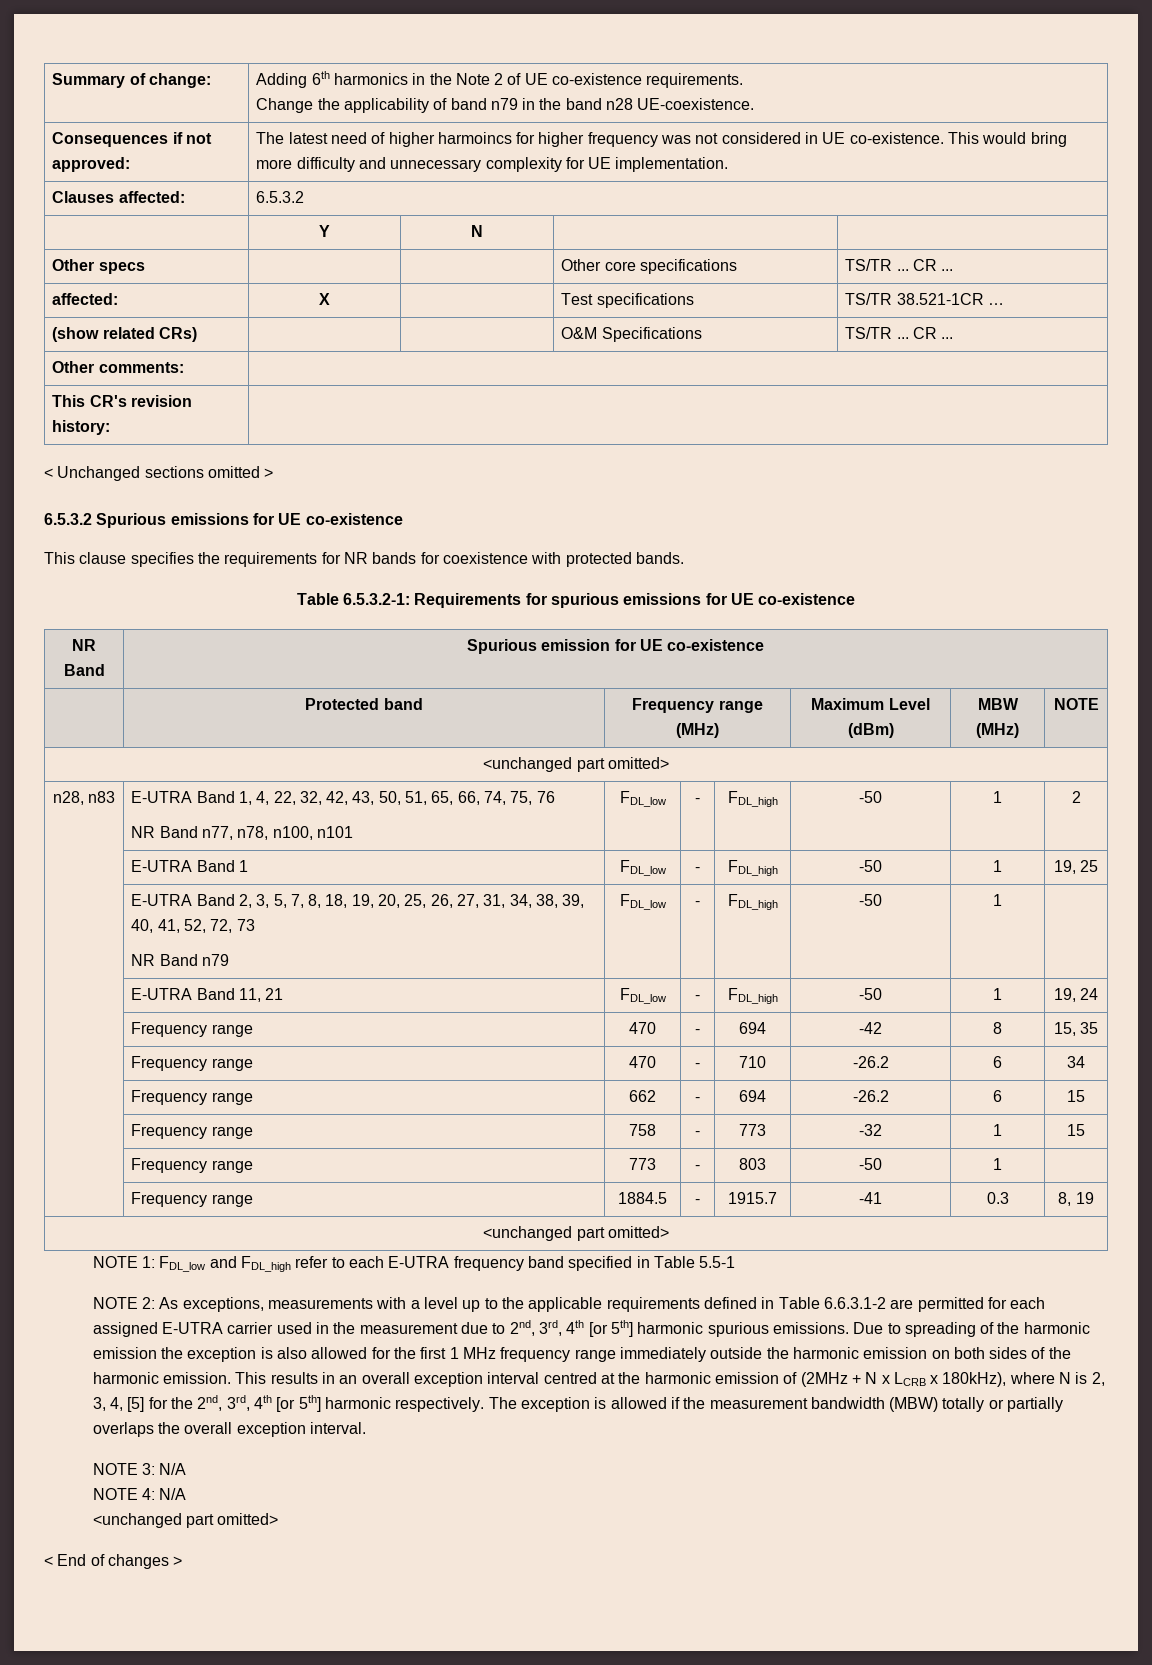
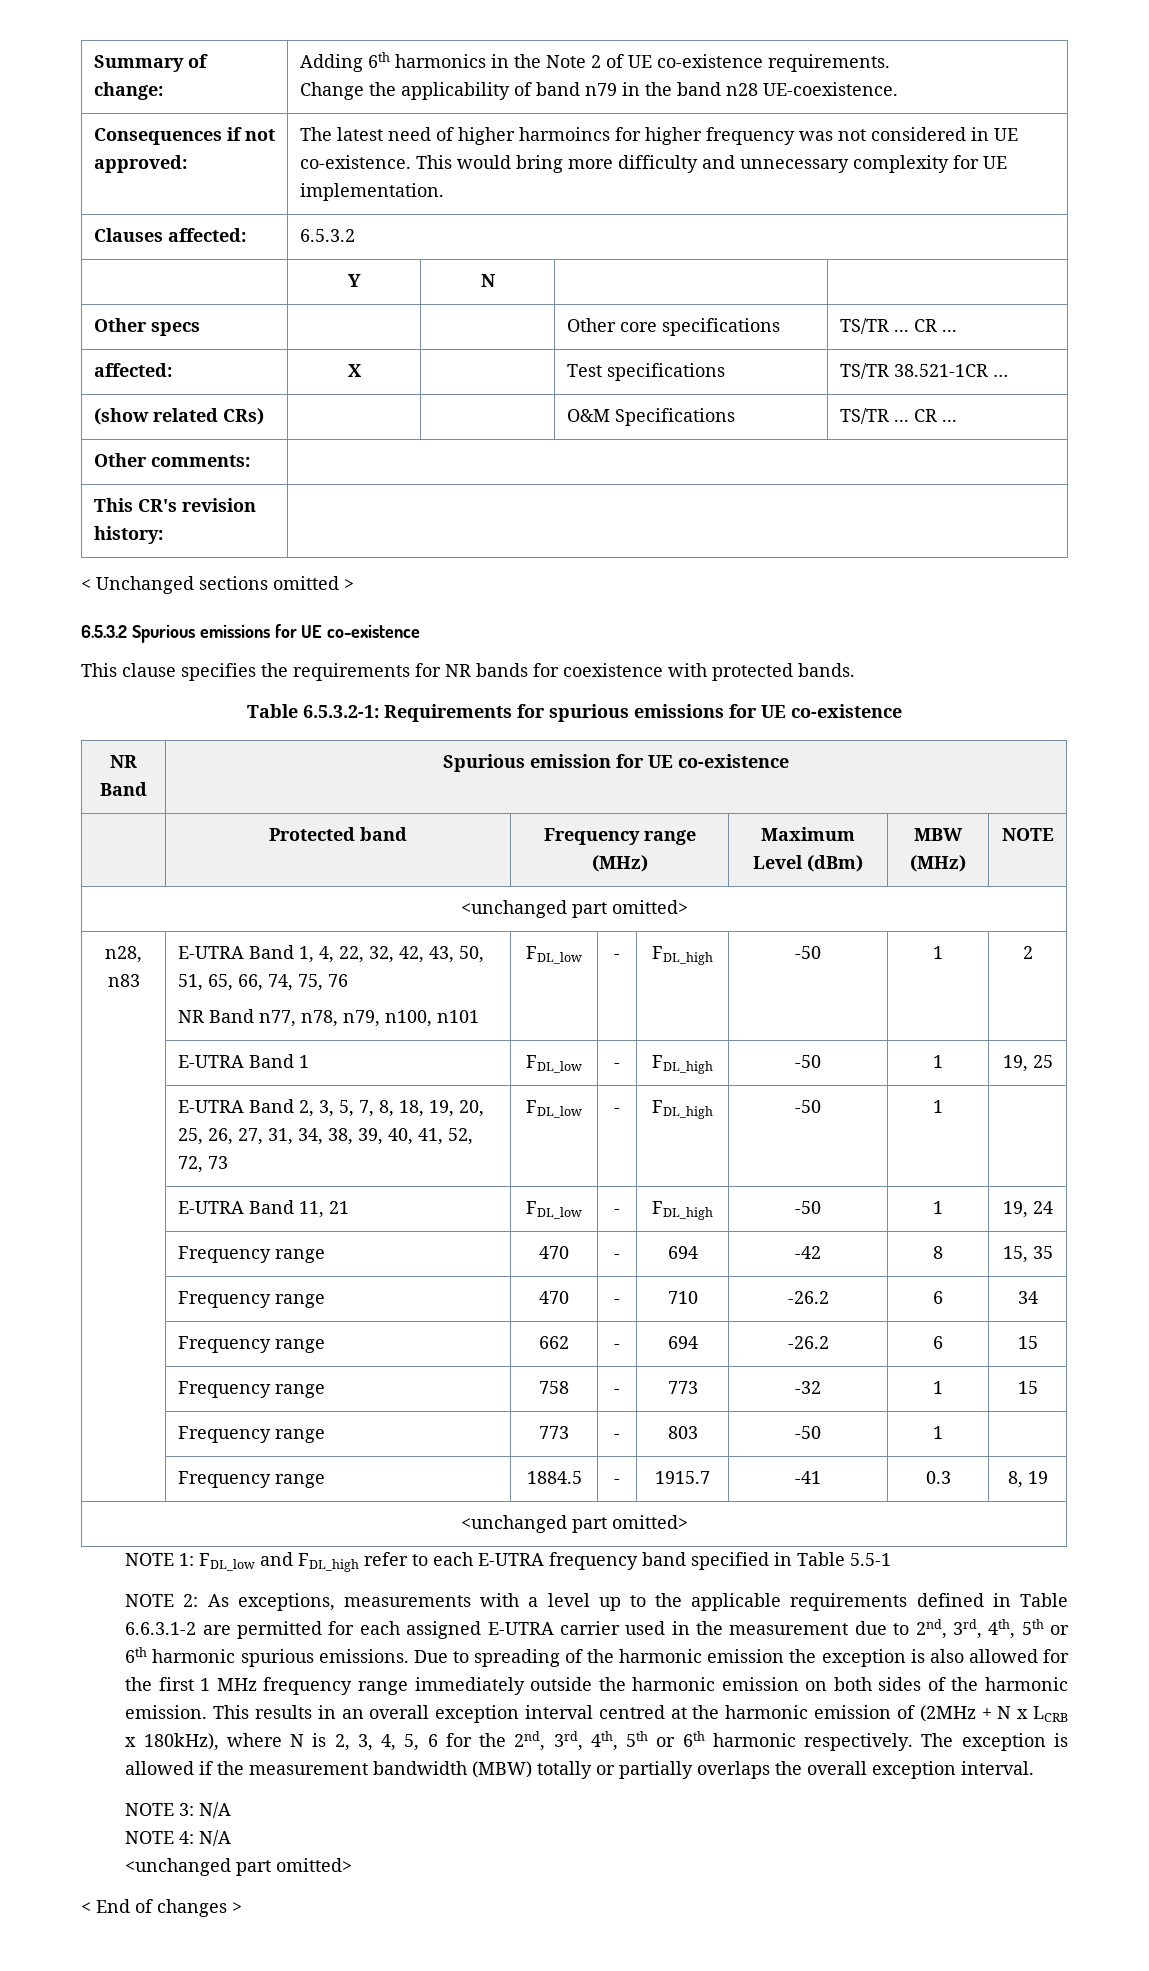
(269, 833) none -> [342,1010,380,1027] n79,
[131,954,229,966] // NR Band n79 -> (228, 1162) none
[566,1320,633,1337] 4th [or 5th] -> [988,1619,1069,1639] [125,1647,148,1663] 4th, 5th or 6th
[127,1397,145,1412] [5] -> [404,1734,438,1751] 5, 6
[254,1395,321,1412] 4th [or 5th] -> [590,1731,705,1751] 4th, 5th or 6th

